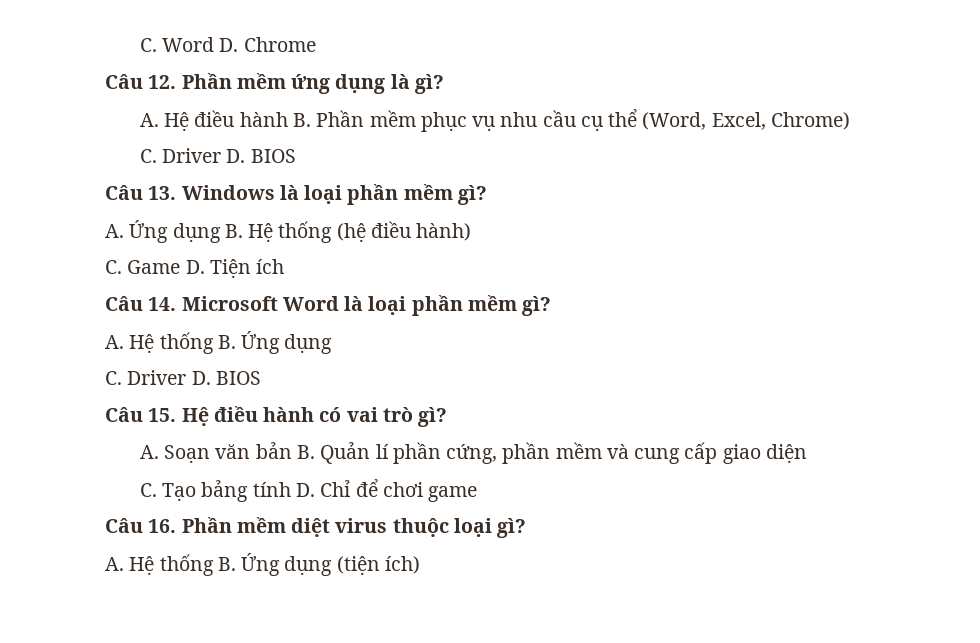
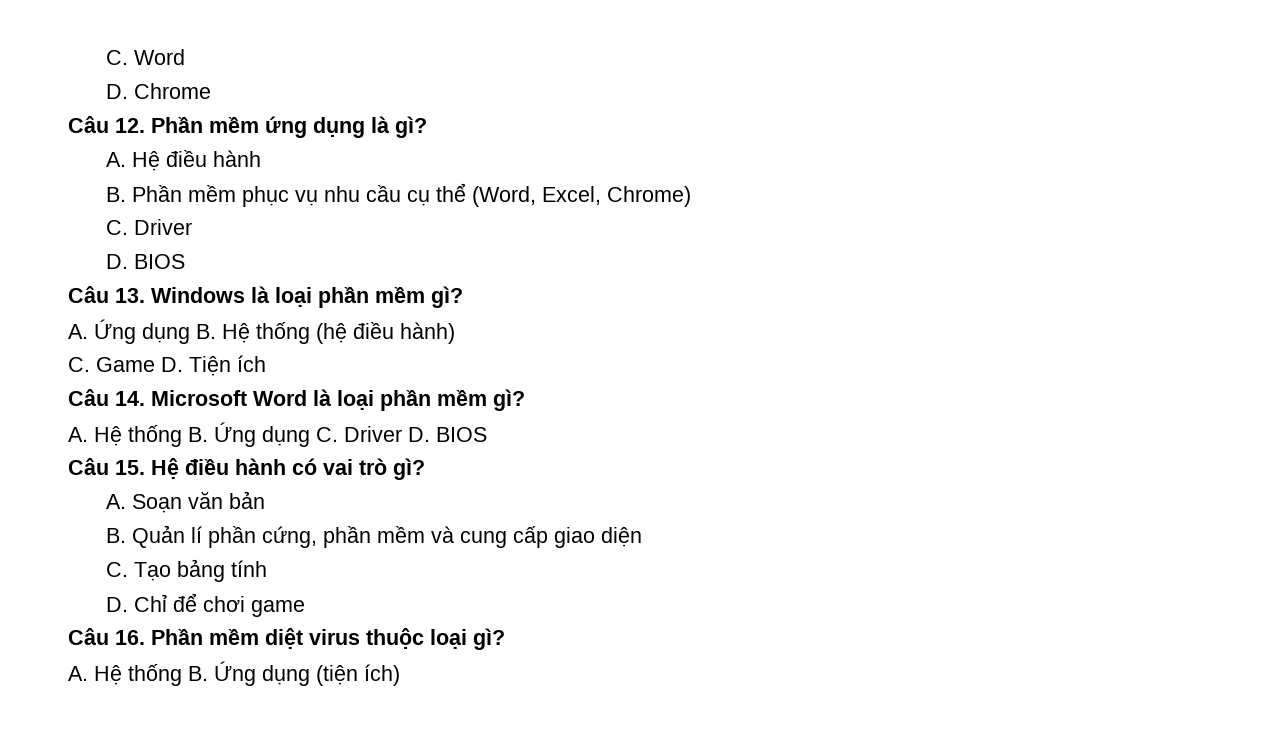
(215, 44) none -> (186, 57) //
(288, 119) none -> (262, 158) //
(222, 155) none -> (193, 227) //
(333, 344) // -> (310, 436) none
(292, 450) none -> (266, 500) //
(291, 489) none -> (268, 568) //

